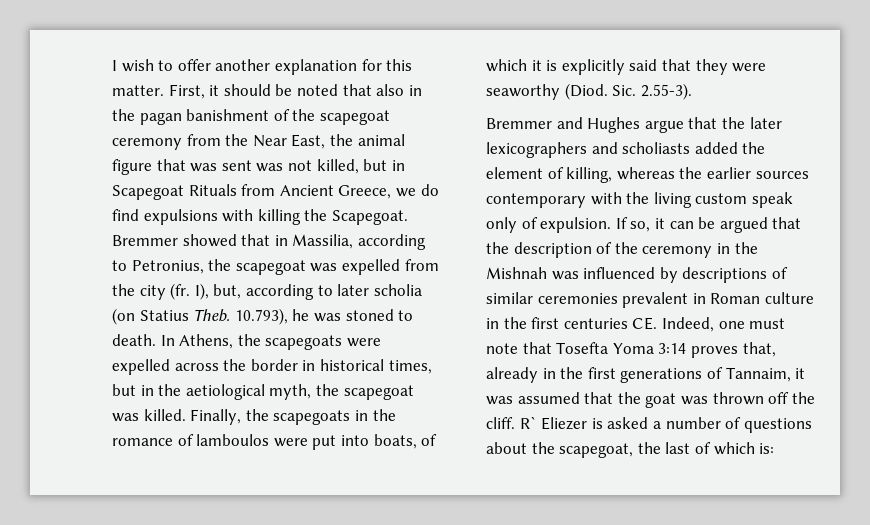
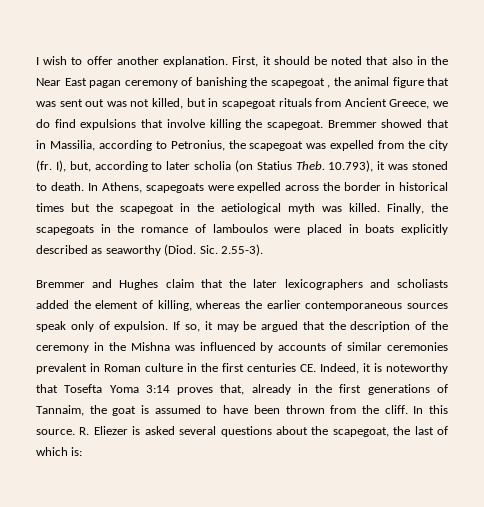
[274,59,413,75] [112,85,164,96] explanation for this matter. -> [163,56,229,67] explanation.
[139,109,390,125] [112,134,326,150] pagan banishment of the scapegoat ceremony from the Near East, -> [36,77,330,88] Near East pagan ceremony of banishing the scapegoat ,
(252, 165) none -> [85,99,105,107] out
[112,184,237,200] Scapegoat Rituals -> [221,98,312,109] scapegoat rituals
[222,209,254,222] with -> [141,119,205,128] that involve
[331,210,408,225] Scapegoat. -> [266,120,323,130] scapegoat.
[292,309,310,321] he -> [377,161,386,170] it
[237,334,261,346] the -> (142, 187) none
[388,360,432,374] [112,384,414,400] times, but in the aetiological myth, the scapegoat -> [36,203,315,214] times but the scapegoat in the aetiological myth
[312,434,438,450] [486,59,767,75] put into boats, of which it is explicitly said that they were -> [306,224,448,235] [36,245,103,254] placed in boats explicitly described as
[644,120,684,133] argue -> [165,279,194,288] claim
[755,171,809,179] [486,192,748,208] sources contemporary with the living custom -> [305,301,448,311] contemporaneous sources
[669,221,694,229] can -> [216,324,239,332] may
[486,267,547,279] Mishnah -> [130,342,170,351] Mishna
[682,267,768,283] descriptions -> [278,343,327,351] accounts
[718,318,786,329] [486,343,518,354] one must note -> [363,363,448,374] it is noteworthy
[795,368,806,379] [486,392,815,408] [486,416,742,430] it was assumed that the goat was thrown off the cliff. R` Eliezer is asked a number of -> [89,405,448,416] [36,426,217,435] the goat is assumed to have been thrown from the cliff. In this source. R. Eliezer is asked several

